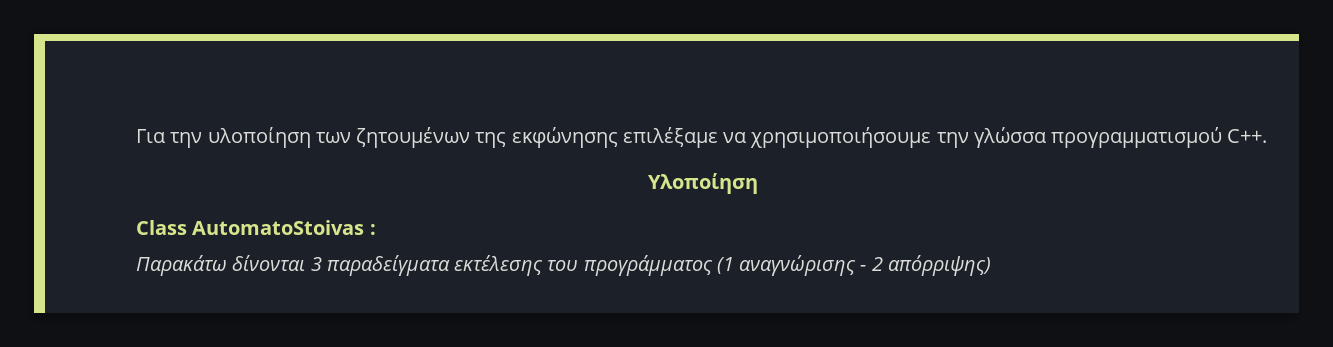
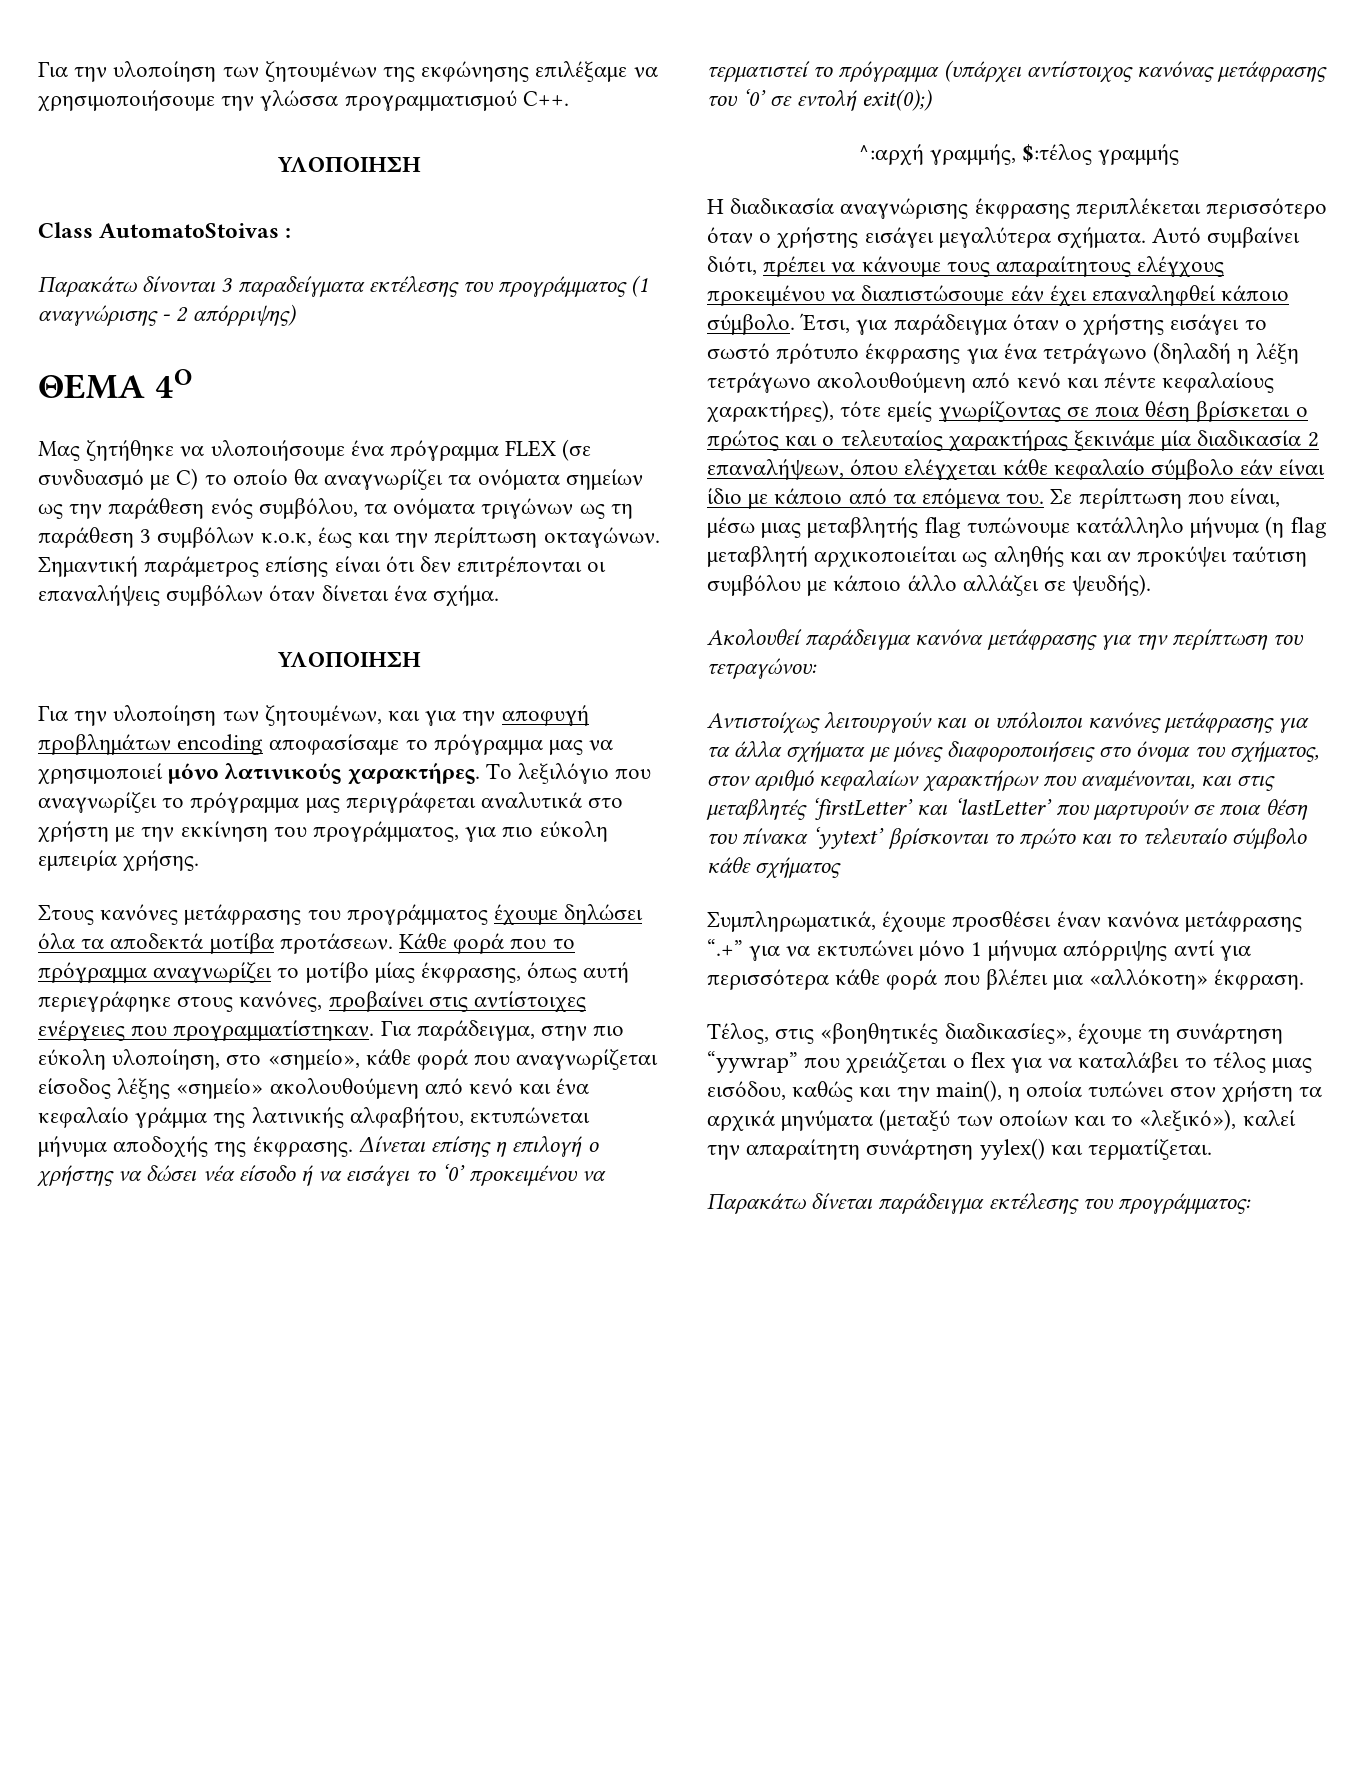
[648,173,758,194] Υλοποίηση -> [277,156,421,173] ΥΛΟΠΟΙΗΣΗ
(991, 265) none -> [38,369,192,399] [38,439,592,461] [38,468,643,490] [38,498,633,519] [38,527,660,548] [38,556,607,577] [38,585,500,607] [277,651,421,668] [38,705,589,726] [38,734,614,755] [38,763,652,785] [38,792,624,813] [38,821,608,843] [38,850,200,872] [38,904,644,926] [38,933,575,954] [38,962,630,983] [38,991,587,1013] [38,1020,625,1041] [38,1049,659,1070] [38,1078,590,1099] [38,1107,591,1128] [38,1136,599,1158] [37,1163,607,1187] [707,60,1328,83] [707,88,932,111] [857,144,1180,166] [707,198,1328,219] [707,227,1301,249] [707,256,1225,278] [707,285,1290,307] [707,313,1267,336] [707,342,1299,364] [707,372,1275,393] [707,400,1308,423] [707,430,1319,452] [707,459,1326,481] [707,488,1281,509] [707,516,1327,538] [707,546,1308,568] [707,574,1152,596] [707,629,1305,650] [707,658,817,679] [707,712,1310,734] [707,741,1319,763] [707,770,1276,792] [706,797,1308,820] [707,826,1307,849] [707,857,842,879] [707,911,1303,933] [707,939,1251,961] [707,969,1305,990] [707,1023,1284,1045] [707,1051,1313,1074] [707,1080,1323,1103] [707,1109,1296,1132] [707,1138,1213,1160] [707,1193,1252,1214] // ΘΕΜΑ 4Ο // Μας ζητήθηκε να υλοποιήσουμε ένα πρόγραμμα FLEX (σε συνδυασμό με C) το οποίο θα αναγνωρίζει τα ονόματα σημείων ως την παράθεση ενός συμβόλου, τα ονόματα τριγώνων ως τη παράθεση 3 συμβόλων κ.ο.κ, έως και την περίπτωση οκταγώνων. Σημαντική παράμετρος επίσης είναι ότι δεν επιτρέπονται οι επαναλήψεις συμβόλων όταν δίνεται ένα σχήμα. // ΥΛΟΠΟΙΗΣΗ // Για την υλοποίηση των ζητουμένων, και για την αποφυγή προβλημάτων encoding αποφασίσαμε το πρόγραμμα μας να χρησιμοποιεί μόνο λατινικούς χαρακτήρες. Το λεξιλόγιο που αναγνωρίζει το πρόγραμμα μας περιγράφεται αναλυτικά στο χρήστη με την εκκίνηση του προγράμματος, για πιο εύκολη εμπειρία χρήσης. // Στους κανόνες μετάφρασης του προγράμματος έχουμε δηλώσει όλα τα αποδεκτά μοτίβα προτάσεων. Κάθε φορά που το πρόγραμμα αναγνωρίζει το μοτίβο μίας έκφρασης, όπως αυτή περιεγράφηκε στους κανόνες, προβαίνει στις αντίστοιχες ενέργειες που προγραμματίστηκαν. Για παράδειγμα, στην πιο εύκολη υλοποίηση, στο «σημείο», κάθε φορά που αναγνωρίζεται είσοδος λέξης «σημείο» ακολουθούμενη από κενό και ένα κεφαλαίο γράμμα της λατινικής αλφαβήτου, εκτυπώνεται μήνυμα αποδοχής της έκφρασης. Δίνεται επίσης η επιλογή ο χρήστης να δώσει νέα είσοδο ή να εισάγει το ‘0’ προκειμένου να τερματιστεί το πρόγραμμα (υπάρχει αντίστοιχος κανόνας μετάφρασης του ‘0’ σε εντολή exit(0);) // ^:αρχή γραμμής, $:τέλος γραμμής // Η διαδικασία αναγνώρισης έκφρασης περιπλέκεται περισσότερο όταν ο χρήστης εισάγει μεγαλύτερα σχήματα. Αυτό συμβαίνει διότι, πρέπει να κάνουμε τους απαραίτητους ελέγχους προκειμένου να διαπιστώσουμε εάν έχει επαναληφθεί κάποιο σύμβολο. Έτσι, για παράδειγμα όταν ο χρήστης εισάγει το σωστό πρότυπο έκφρασης για ένα τετράγωνο (δηλαδή η λέξη τετράγωνο ακολουθούμενη από κενό και πέντε κεφαλαίους χαρακτήρες), τότε εμείς γνωρίζοντας σε ποια θέση βρίσκεται ο πρώτος και ο τελευταίος χαρακτήρας ξεκινάμε μία διαδικασία 2 επαναλήψεων, όπου ελέγχεται κάθε κεφαλαίο σύμβολο εάν είναι ίδιο με κάποιο από τα επόμενα του. Σε περίπτωση που είναι, μέσω μιας μεταβλητής flag τυπώνουμε κατάλληλο μήνυμα (η flag μεταβλητή αρχικοποιείται ως αληθής και αν προκύψει ταύτιση συμβόλου με κάποιο άλλο αλλάζει σε ψευδής). // Ακολουθεί παράδειγμα κανόνα μετάφρασης για την περίπτωση του τετραγώνου: // Αντιστοίχως λειτουργούν και οι υπόλοιποι κανόνες μετάφρασης για τα άλλα σχήματα με μόνες διαφοροποιήσεις στο όνομα του σχήματος, στον αριθμό κεφαλαίων χαρακτήρων που αναμένονται, και στις μεταβλητές ‘firstLetter’ και ‘lastLetter’ που μαρτυρούν σε ποια θέση του πίνακα ‘yytext’ βρίσκονται το πρώτο και το τελευταίο σύμβολο κάθε σχήματος // Συμπληρωματικά, έχουμε προσθέσει έναν κανόνα μετάφρασης “.+” για να εκτυπώνει μόνο 1 μήνυμα απόρριψης αντί για περισσότερα κάθε φορά που βλέπει μια «αλλόκοτη» έκφραση. // Τέλος, στις «βοηθητικές διαδικασίες», έχουμε τη συνάρτηση “yywrap” που χρειάζεται ο flex για να καταλάβει το τέλος μιας εισόδου, καθώς και την main(), η οποία τυπώνει στον χρήστη τα αρχικά μηνύματα (μεταξύ των οποίων και το «λεξικό»), καλεί την απαραίτητη συνάρτηση yylex() και τερματίζεται. // Παρακάτω δίνεται παράδειγμα εκτέλεσης του προγράμματος:

